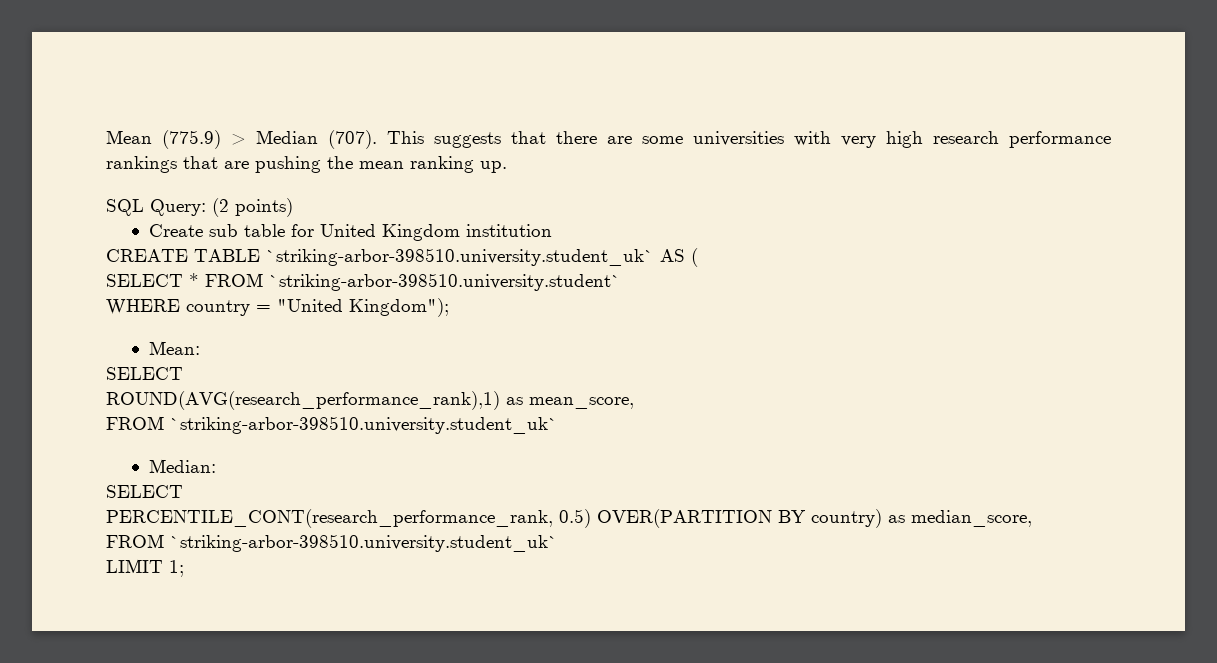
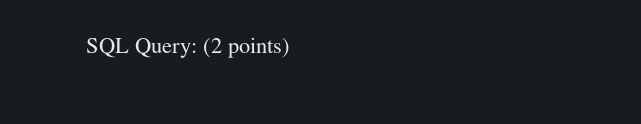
[106,130,1111,149] [106,156,507,173] [106,198,293,217] [149,224,553,241] [106,248,698,267] [106,273,621,291] [106,298,449,317] [149,341,201,355] [106,367,183,380] [106,391,634,410] [106,416,558,434] [149,459,217,473] [106,485,183,498] [106,509,1032,528] [106,534,558,552] [106,559,184,577] Mean (775.9) > Median (707). This suggests that there are some universities with very high research performance rankings that are pushing the mean ranking up. // SQL Query: (2 points) // Create sub table for United Kingdom institution // CREATE TABLE `striking-arbor-398510.university.student_uk` AS ( // SELECT * FROM `striking-arbor-398510.university.student` // WHERE country = "United Kingdom"); // Mean: // SELECT // ROUND(AVG(research_performance_rank),1) as mean_score, // FROM `striking-arbor-398510.university.student_uk` // Median: // SELECT // PERCENTILE_CONT(research_performance_rank, 0.5) OVER(PARTITION BY country) as median_score, // FROM `striking-arbor-398510.university.student_uk` // LIMIT 1; -> [86,37,291,58] SQL Query: (2 points)

